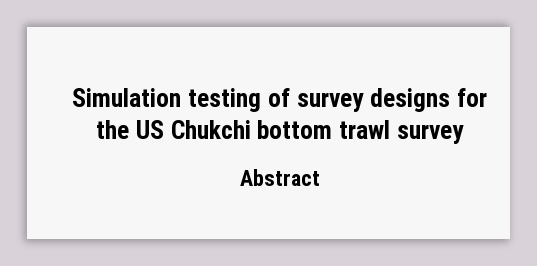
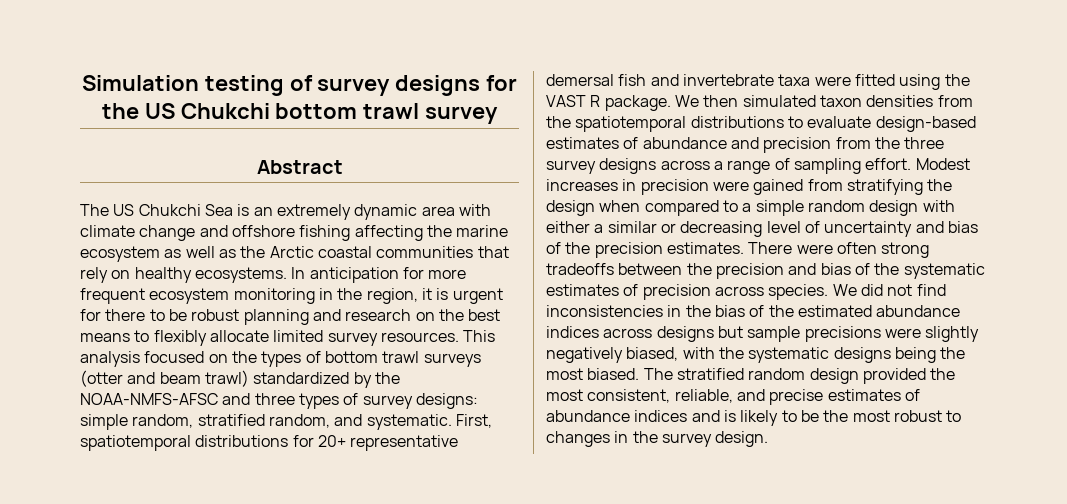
(320, 177) none -> [80,204,491,220] [80,225,509,241] [80,246,509,262] [80,267,467,283] [80,288,503,304] [80,309,501,325] [80,330,496,346] [80,351,481,367] [80,370,400,388] [80,393,478,409] [80,414,492,430] [80,435,459,451] [546,74,970,90] [546,95,973,111] [546,116,976,132] [546,137,945,153] [546,158,970,174] [546,179,953,195] [546,200,955,216] [546,221,978,237] [546,242,930,258] [546,263,985,279] [546,284,946,300] [546,305,961,317] [546,326,980,342] [546,347,966,363] [546,368,956,384] [546,389,920,405] [546,410,962,426] [546,431,769,447] // The US Chukchi Sea is an extremely dynamic area with climate change and offshore fishing affecting the marine ecosystem as well as the Arctic coastal communities that rely on healthy ecosystems. In anticipation for more frequent ecosystem monitoring in the region, it is urgent for there to be robust planning and research on the best means to flexibly allocate limited survey resources. This analysis focused on the types of bottom trawl surveys (otter and beam trawl) standardized by the NOAA-NMFS-AFSC and three types of survey designs: simple random, stratified random, and systematic. First, spatiotemporal distributions for 20+ representative demersal fish and invertebrate taxa were fitted using the VAST R package. We then simulated taxon densities from the spatiotemporal distributions to evaluate design-based estimates of abundance and precision from the three survey designs across a range of sampling effort. Modest increases in precision were gained from stratifying the design when compared to a simple random design with either a similar or decreasing level of uncertainty and bias of the precision estimates. There were often strong tradeoffs between the precision and bias of the systematic estimates of precision across species. We did not find inconsistencies in the bias of the estimated abundance indices across designs but sample precisions were slightly negatively biased, with the systematic designs being the most biased. The stratified random design provided the most consistent, reliable, and precise estimates of abundance indices and is likely to be the most robust to changes in the survey design.

